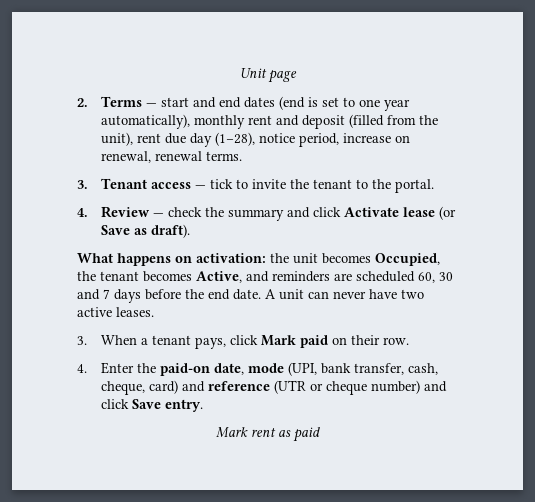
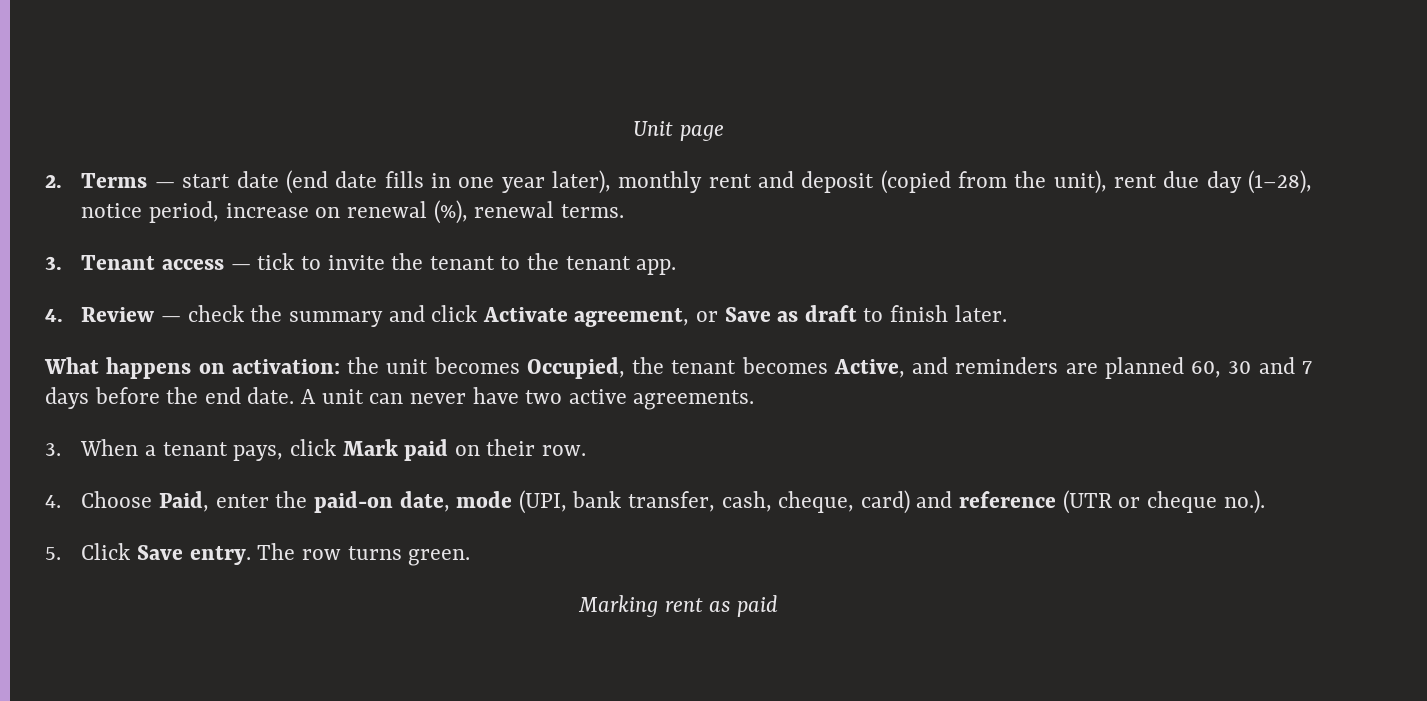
[192,96,355,110] and end dates (end is set to -> [236,170,451,194] date (end date fills in
[100,114,190,129] automatically), -> [551,170,611,194] later),
[348,114,384,128] (filled -> [880,170,951,194] (copied
[100,151,151,163] renewal, -> [346,200,468,224] renewal (%),
[394,179,434,193] portal. -> [565,256,677,275] tenant app.
[402,206,456,220] [100,224,190,238] lease (or Save as draft). -> [574,305,1007,327] agreement, or Save as draft to finish later.
[356,271,415,282] scheduled -> [1104,357,1184,379] planned
[116,307,154,317] leases. -> [633,390,755,410] agreements.
[100,362,134,374] Enter -> [81,491,269,512] Choose Paid, enter
[370,380,447,394] [100,399,129,409] number) and click -> [1223,490,1265,514] [45,543,131,560] no.). // 5. Click
[216,427,248,438] // Mark -> [257,543,471,566] [578,595,659,617] The row turns green. // Marking

